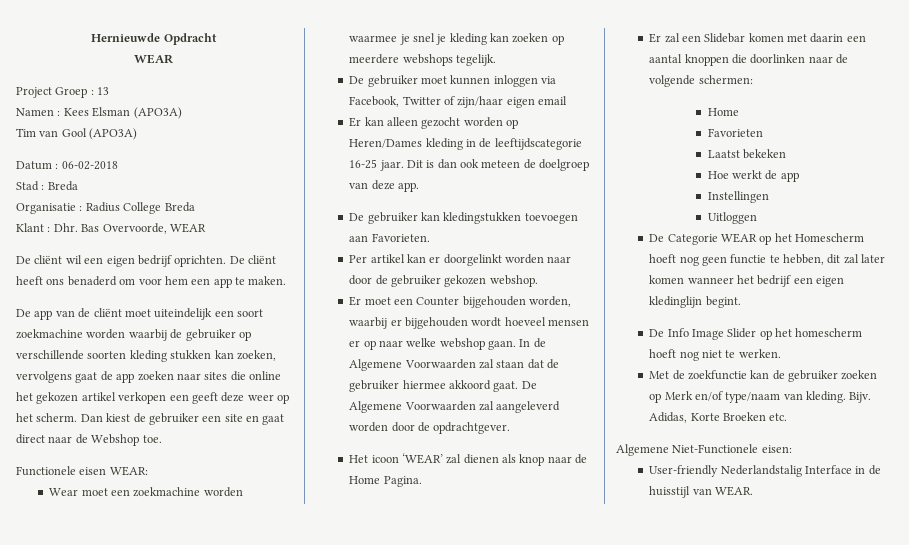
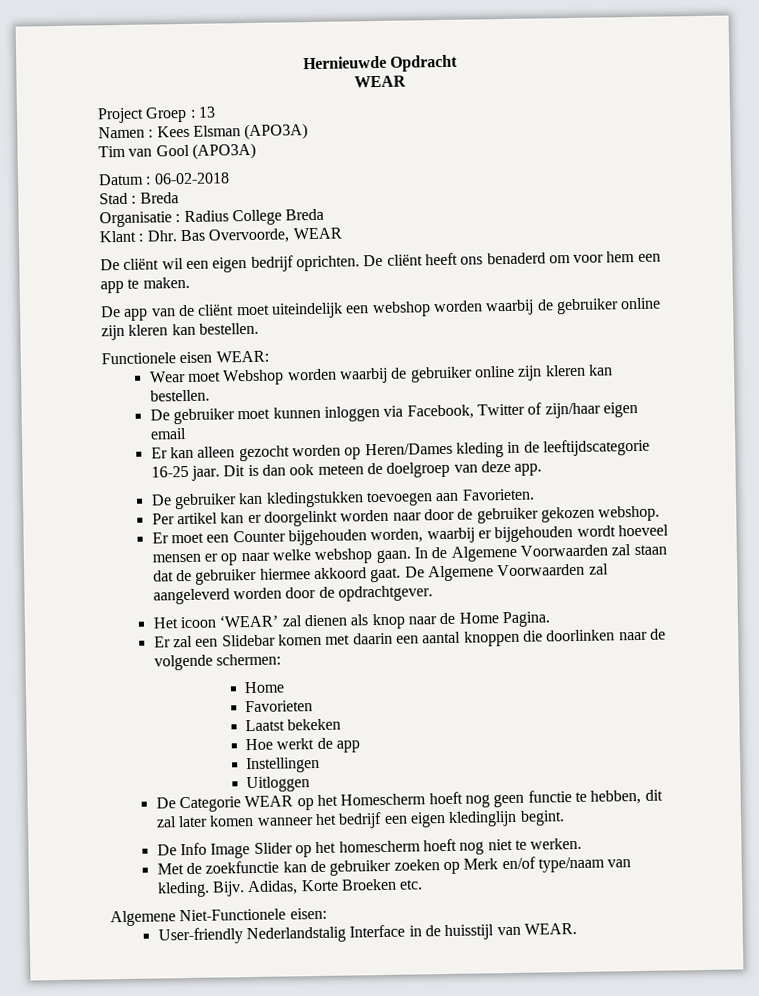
[237,309,263,317] [16,329,251,341] [16,350,276,362] [16,371,281,383] [16,392,289,404] [16,413,285,425] [16,434,162,446] soort zoekmachine worden waarbij de gebruiker op verschillende soorten kleding stukken kan zoeken, vervolgens gaat de app zoeken naar sites die online het gekozen artikel verkopen een geeft deze weer op het scherm. Dan kiest de gebruiker een site en gaat direct naar de Webshop toe. -> [371,297,662,318] [101,322,259,341] webshop worden waarbij de gebruiker online zijn kleren kan bestellen.
[110,487,243,497] [349,33,564,45] [349,54,496,66] een zoekmachine worden waarmee je snel je kleding kan zoeken op meerdere webshops tegelijk. -> [222,364,613,386] [149,389,210,402] Webshop worden waarbij de gebruiker online zijn kleren kan bestellen.

